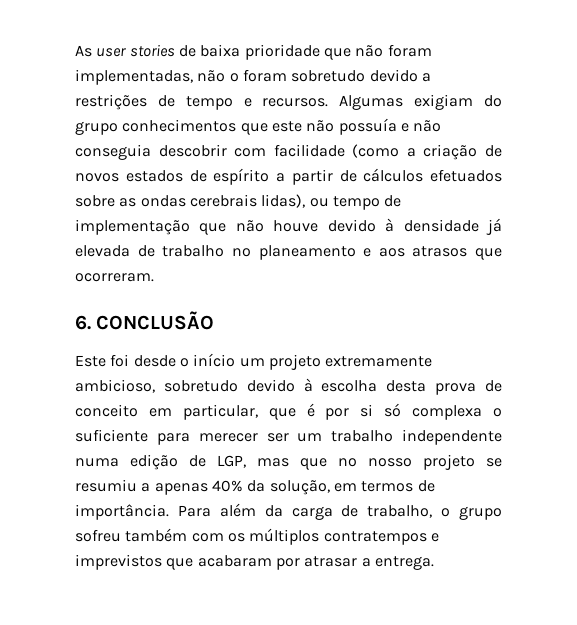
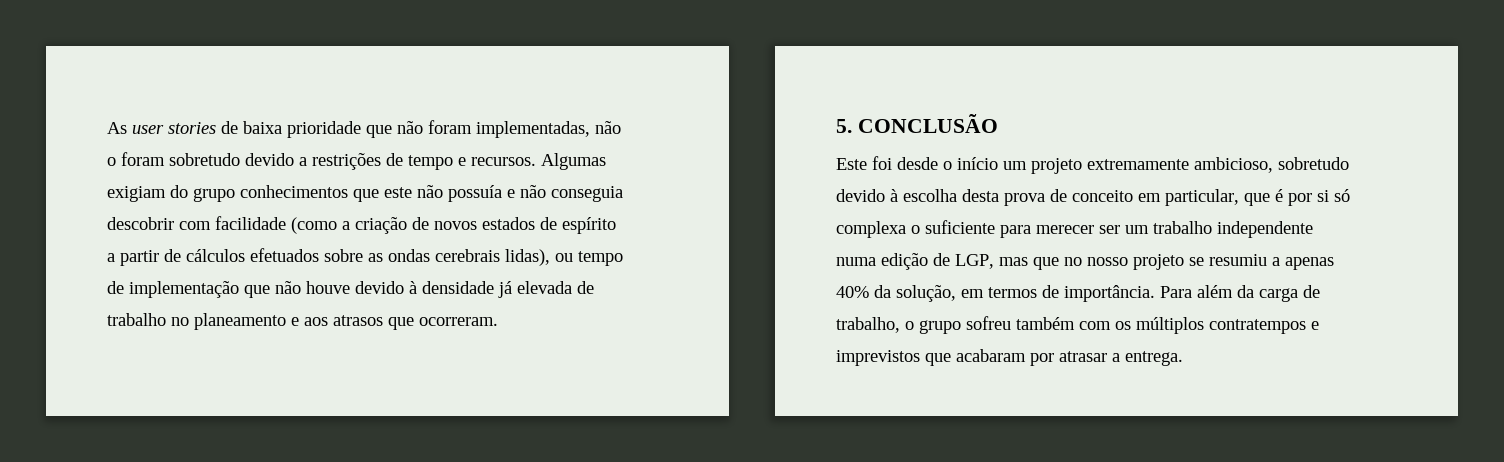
[75,315,91,330] 6. -> [836,119,852,133] 5.

